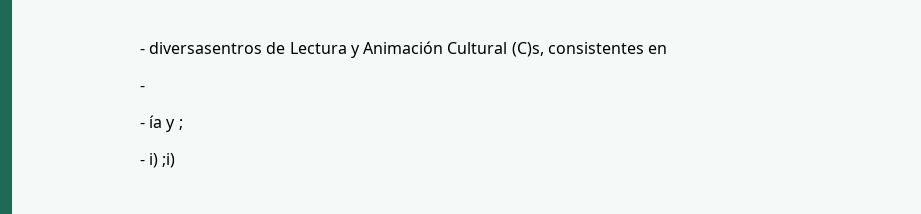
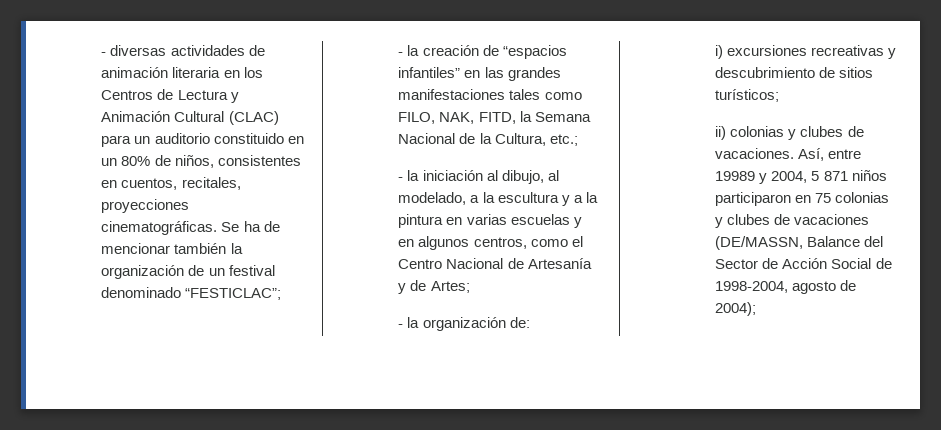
[139,42,262,54] - diversasentros -> [101,45,265,56] [101,67,263,78] [101,90,154,100] - diversas actividades de animación literaria en los Centros
[511,42,668,57] [139,85,145,91] [139,115,183,132] [139,153,176,168] (C)s, consistentes en // - // - ía y ; // - i) ;i) -> [228,111,279,125] [101,133,304,147] [101,155,301,168] [101,177,241,190] [101,199,190,213] [101,221,280,235] [101,243,243,254] [101,265,275,279] [101,287,282,300] [398,45,567,59] [398,67,561,81] [398,89,582,100] [398,111,591,124] [398,133,578,146] [398,170,559,184] [398,192,598,206] [398,214,582,228] [398,236,583,250] [398,258,592,269] [398,280,470,294] [398,317,530,331] [715,45,897,59] [715,67,874,78] [715,89,780,102] [715,126,864,140] [715,148,862,161] [715,170,887,184] [715,192,890,206] [715,214,870,228] [715,236,884,250] [715,258,892,269] [715,280,857,294] [715,302,757,316] (CLAC) para un auditorio constituido en un 80% de niños, consistentes en cuentos, recitales, proyecciones cinematográficas. Se ha de mencionar también la organización de un festival denominado “FESTICLAC”; // - la creación de “espacios infantiles” en las grandes manifestaciones tales como FILO, NAK, FITD, la Semana Nacional de la Cultura, etc.; // - la iniciación al dibujo, al modelado, a la escultura y a la pintura en varias escuelas y en algunos centros, como el Centro Nacional de Artesanía y de Artes; // - la organización de: // i) excursiones recreativas y descubrimiento de sitios turísticos; // ii) colonias y clubes de vacaciones. Así, entre 19989 y 2004, 5 871 niños participaron en 75 colonias y clubes de vacaciones (DE/MASSN, Balance del Sector de Acción Social de 1998-2004, agosto de 2004);

